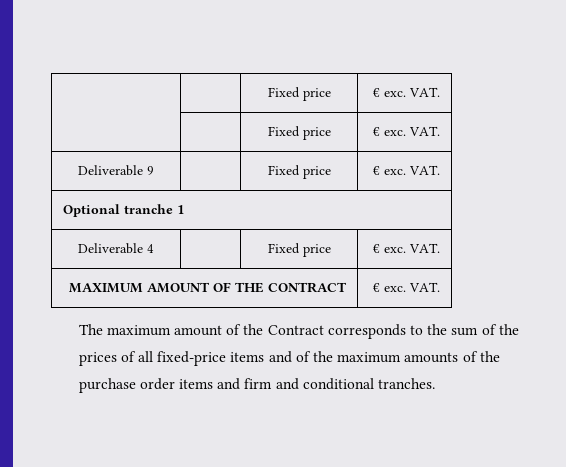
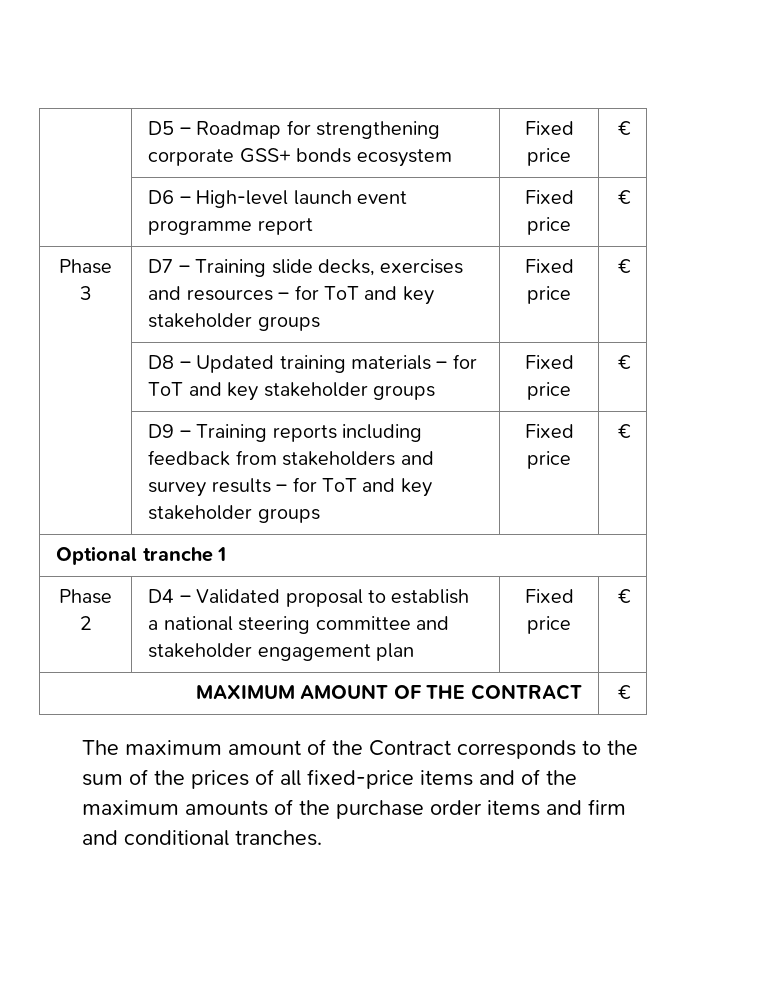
[267,87,331,101] [372,87,440,97] [267,126,331,140] [372,126,440,136] [78,165,154,176] [267,165,331,179] [372,165,440,175] [63,204,185,217] [78,243,154,254] [267,243,331,257] [372,243,440,253] | | Fixed price | € exc. VAT. // | | Fixed price | € exc. VAT. // Deliverable 9 | | Fixed price | € exc. VAT. // Optional tranche 1 // Deliverable 4 | | Fixed price | € exc. VAT. -> [148,120,440,139] [148,148,452,167] [524,121,574,135] [527,148,571,166] [617,121,631,135] [148,190,407,208] [148,218,313,235] [524,190,574,204] [527,217,571,235] [617,190,631,204] [59,259,112,274] [79,286,92,300] [148,259,464,277] [148,285,434,305] [148,313,320,331] [524,259,574,273] [527,286,571,304] [617,259,631,273] [148,354,477,373] [148,382,435,401] [524,355,574,369] [527,382,571,400] [617,355,631,369] [148,424,422,442] [148,450,434,466] [148,477,432,497] [148,505,320,523] [524,424,574,438] [527,451,571,469] [617,424,631,438] [56,546,227,565] [59,589,112,604] [79,616,92,630] [148,589,470,607] [148,616,449,634] [148,643,415,661] [524,589,574,603] [527,616,571,634] [617,589,631,603] | D5 – Roadmap for strengthening corporate GSS+ bonds ecosystem | Fixed price | € // | D6 – High-level launch event programme report | Fixed price | € // Phase 3 | D7 – Training slide decks, exercises and resources – for ToT and key stakeholder groups | Fixed price | € // | D8 – Updated training materials – for ToT and key stakeholder groups | Fixed price | € // | D9 – Training reports including feedback from stakeholders and survey results – for ToT and key stakeholder groups | Fixed price | € // Optional tranche 1 // Phase 2 | D4 – Validated proposal to establish a national steering committee and stakeholder engagement plan | Fixed price | €
[383,282,440,292] exc. VAT. -> (631, 692) none

